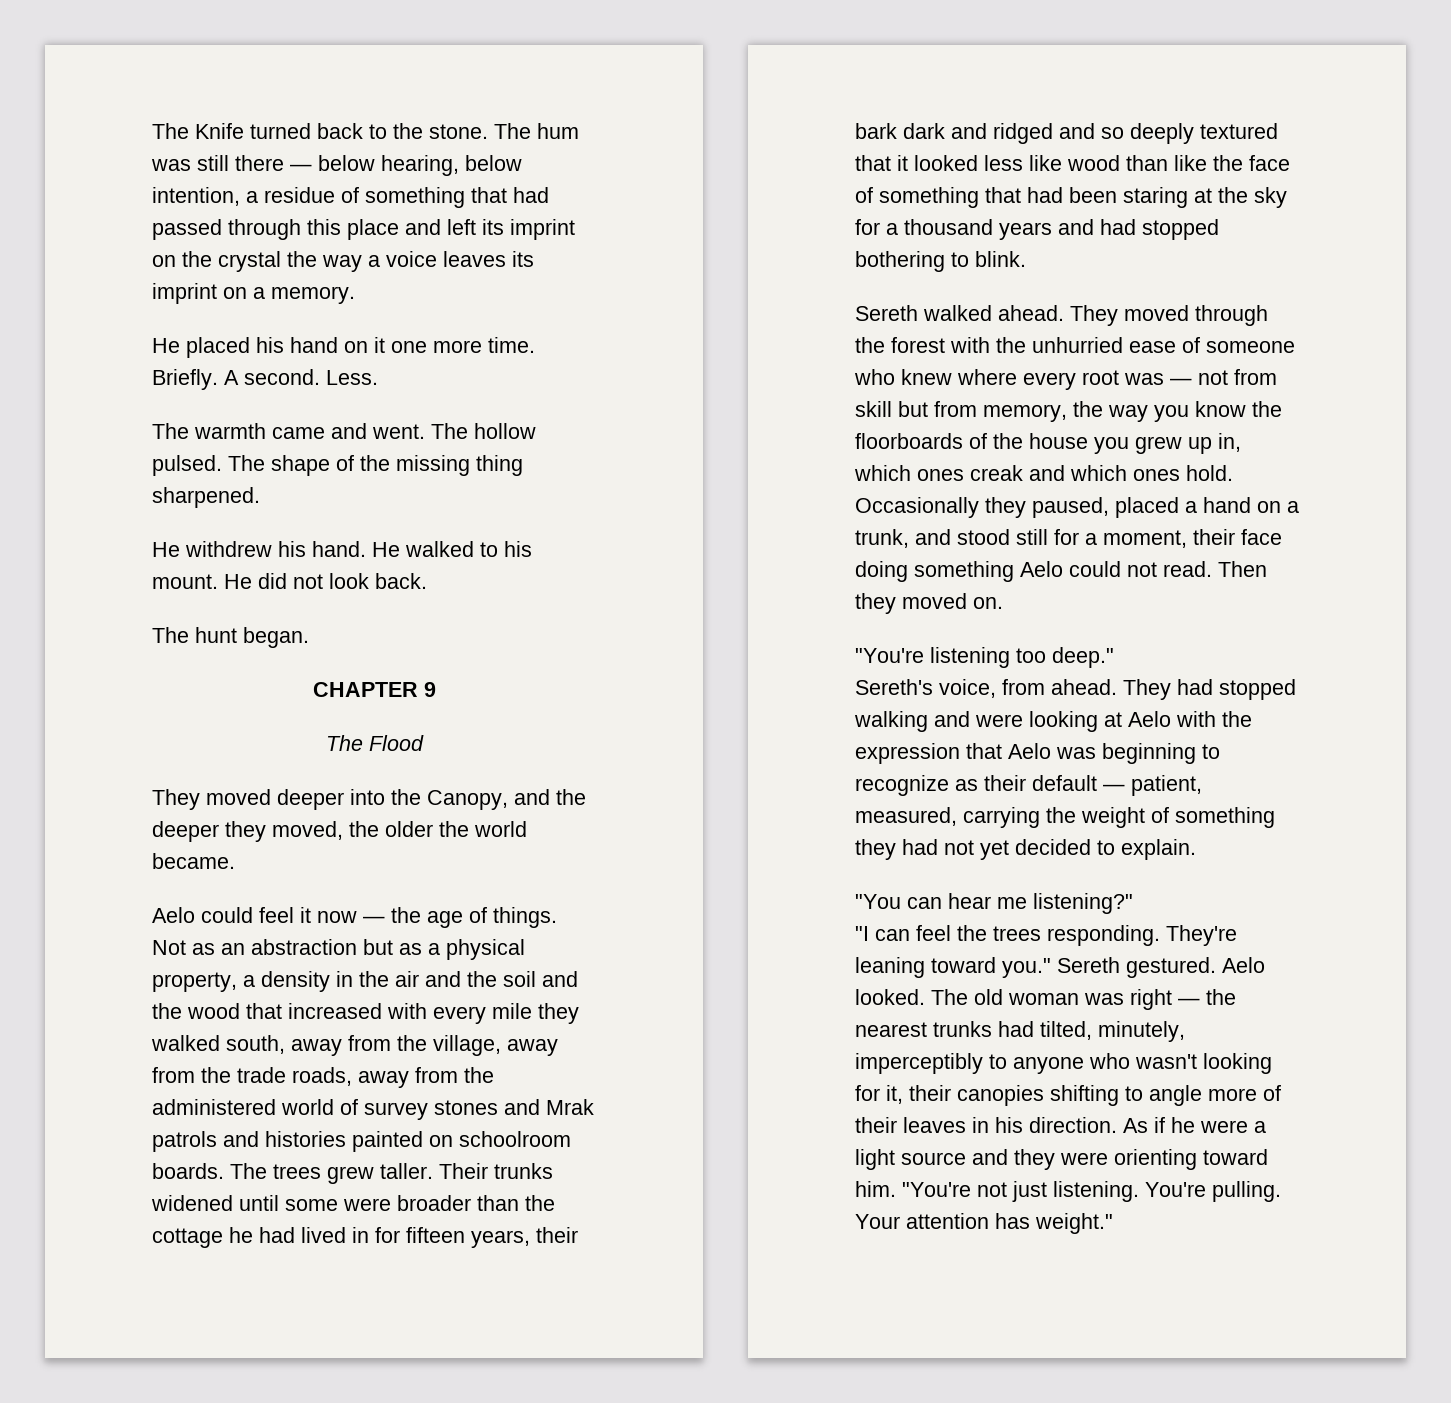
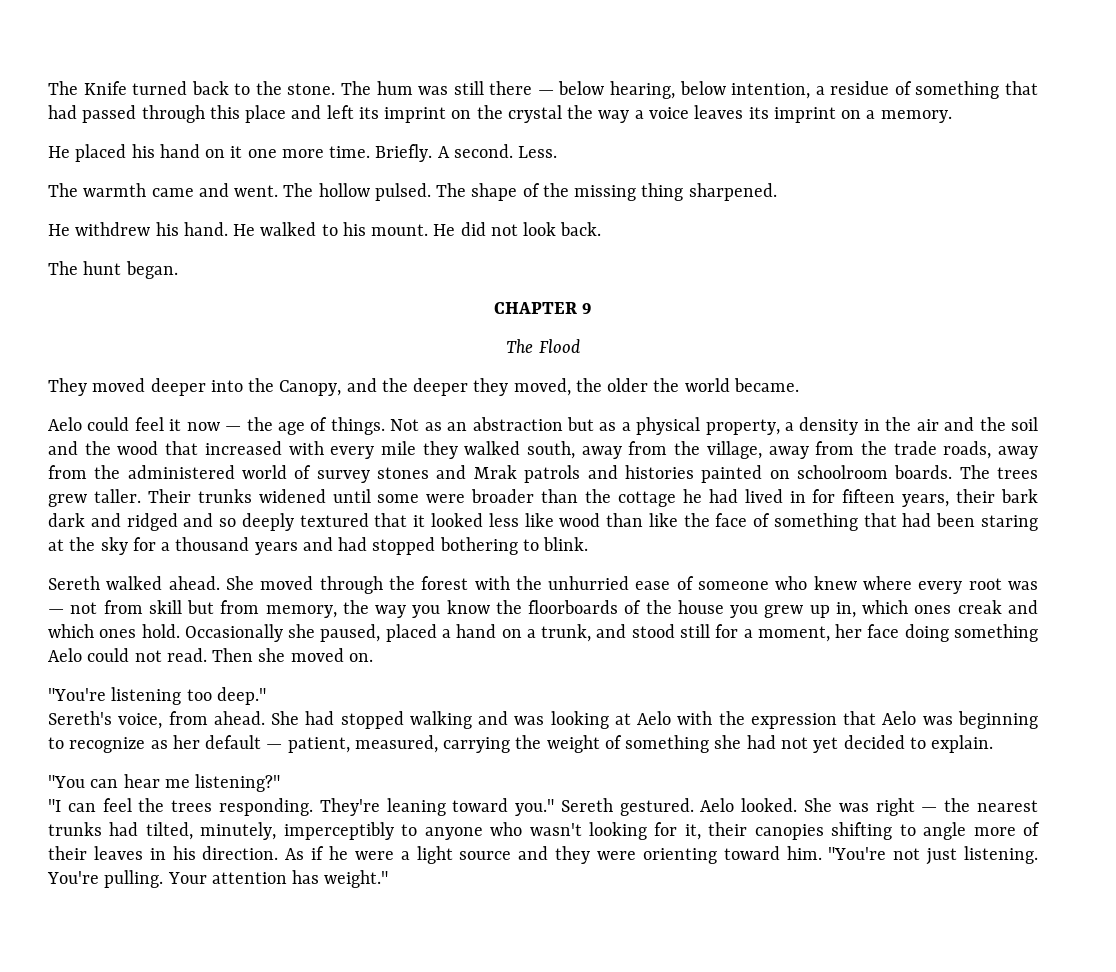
[1070,305,1118,326] They -> [225,576,254,590] She
[985,497,1026,518] they -> [288,624,316,638] she
[1193,529,1235,545] their -> [835,624,863,638] her
[855,593,896,614] they -> [258,648,286,662] she
[1123,679,1171,700] They -> [271,711,300,725] She
[975,714,1023,727] were -> [514,716,545,725] was
[984,775,1026,791] their -> [172,735,200,749] her
[855,839,896,860] they -> [714,735,742,749] she
[931,989,1079,1005] The old woman -> [804,798,833,812] She

